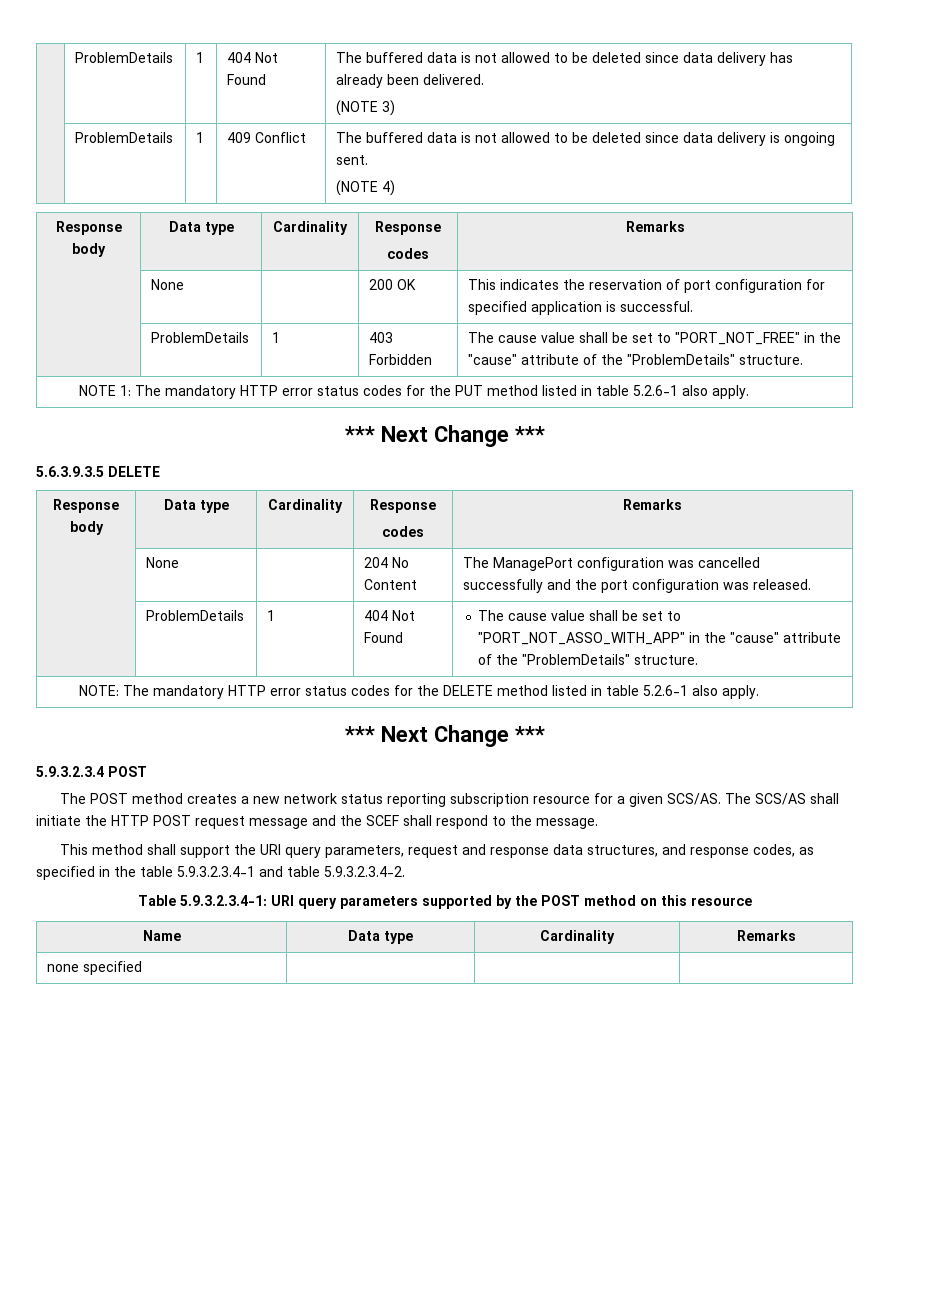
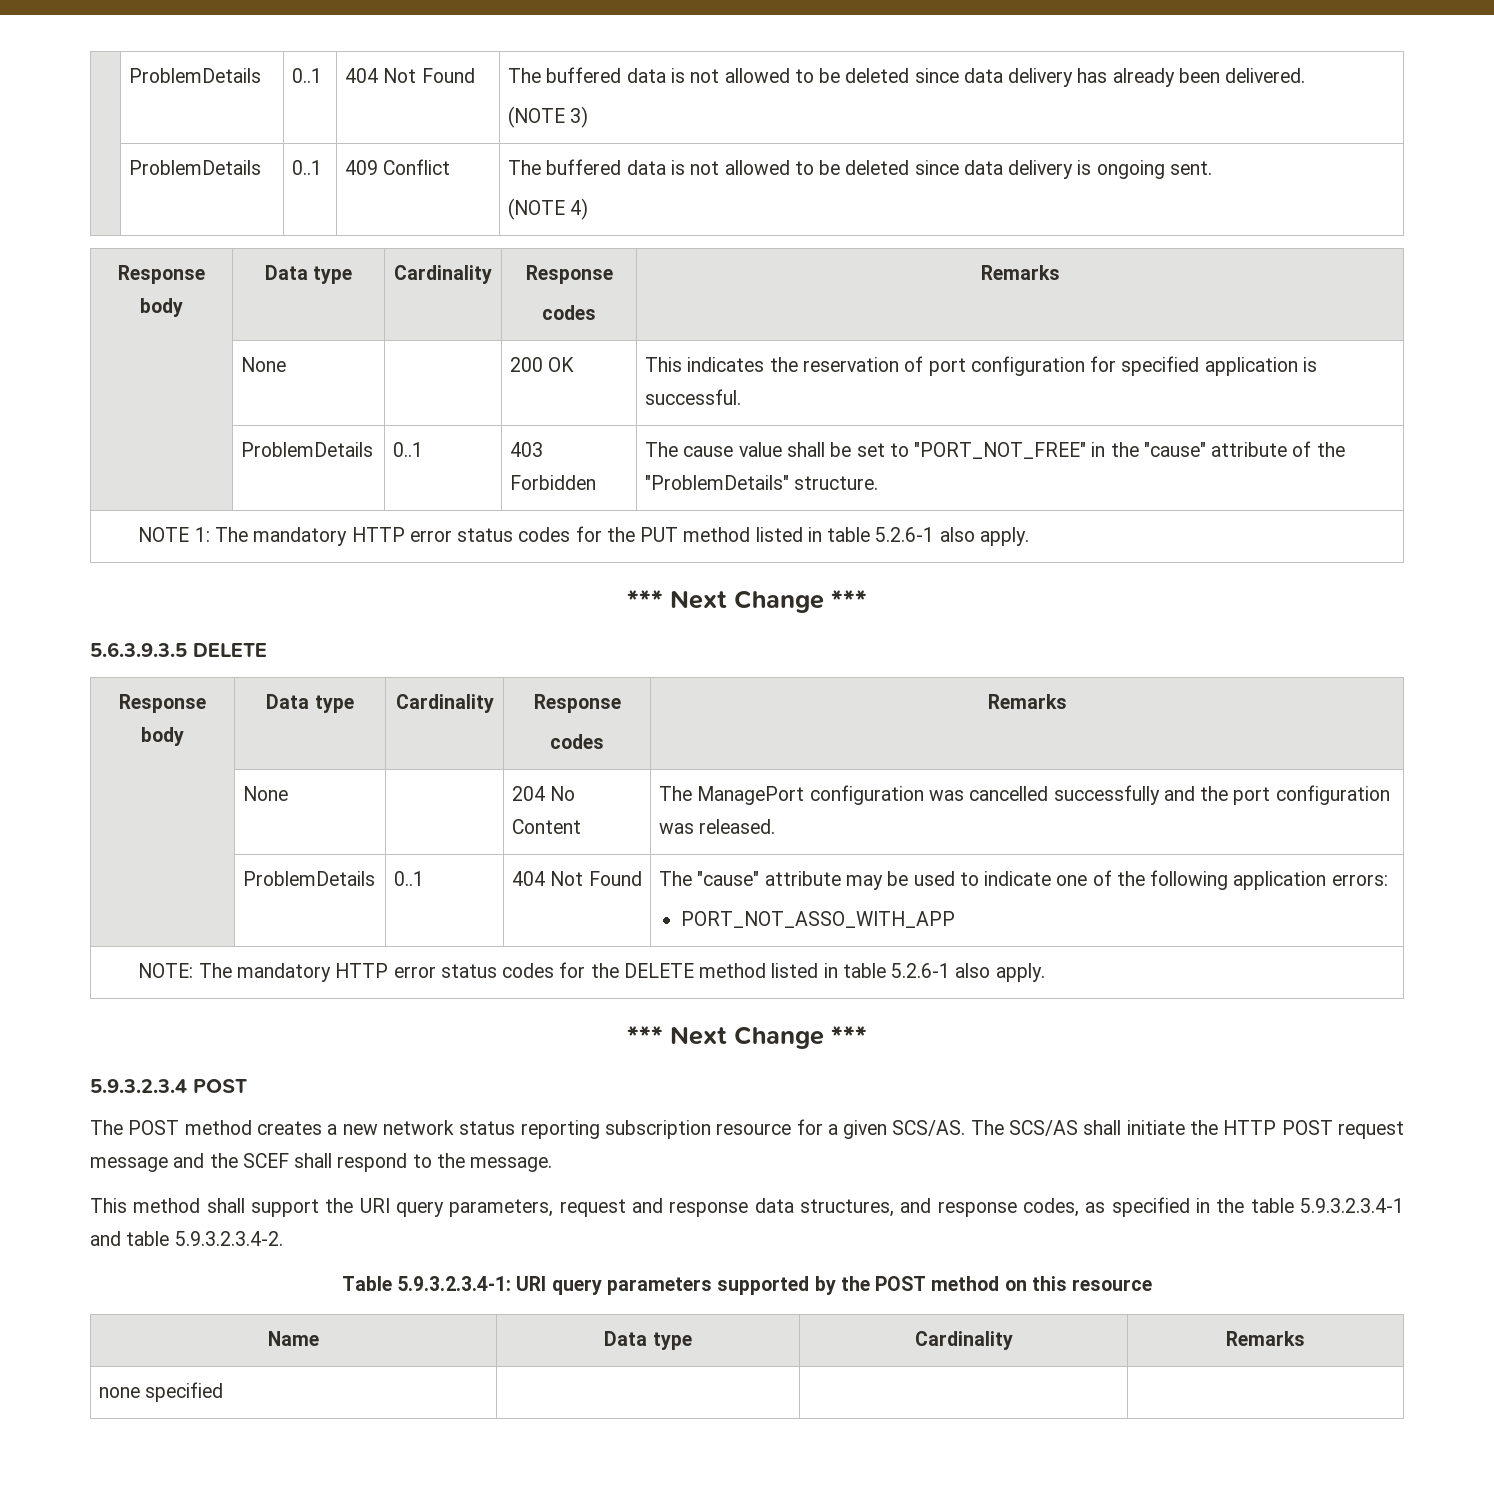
[74,52,173,63] [195,52,204,63] | ProblemDetails | 1 -> [129,68,262,83] [292,68,323,83] | ProblemDetails | 0..1
[195,132,204,143] 1 -> [292,160,323,175] 0..1
[271,332,280,343] 1 -> [393,442,424,457] 0..1
[266,610,275,621] [363,610,415,621] [363,632,403,643] [478,610,682,621] [478,632,842,645] [478,654,699,665] 1 | 404 Not Found | The cause value shall be set to "PORT_NOT_ASSO_WITH_APP" in the "cause" attribute of the "ProblemDetails" structure. -> [394,871,425,886] [512,871,642,886] [659,870,1388,890] [680,911,955,928] 0..1 | 404 Not Found | The "cause" attribute may be used to indicate one of the following application errors: // PORT_NOT_ASSO_WITH_APP

